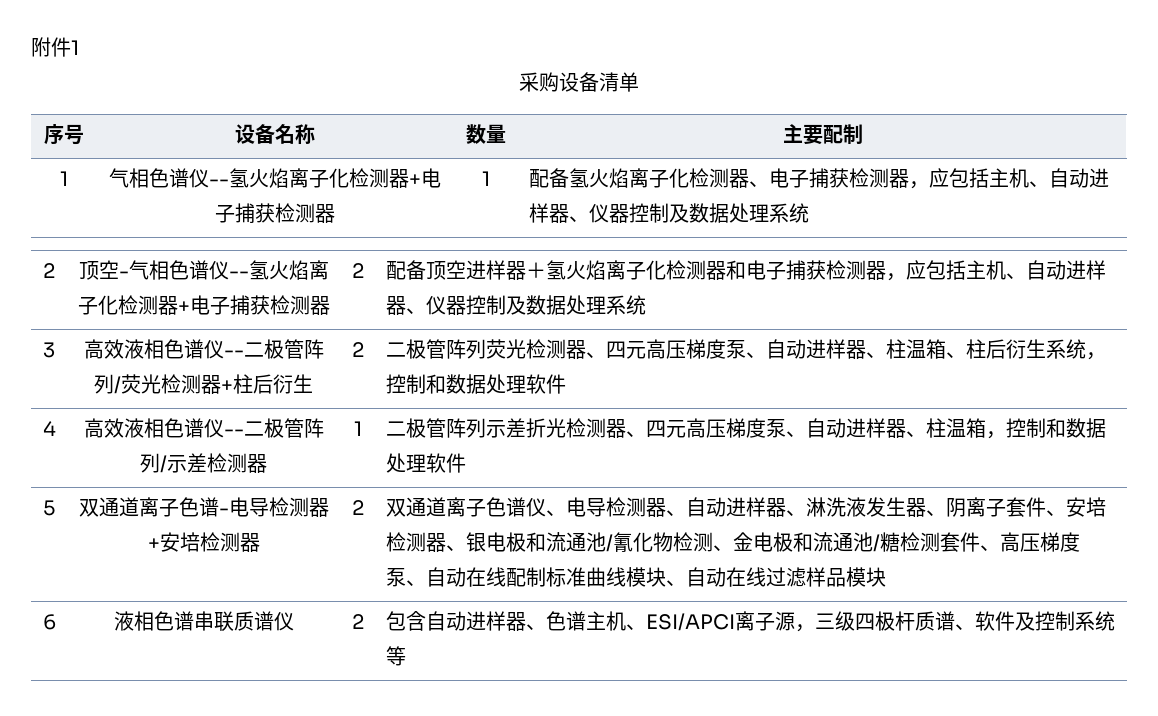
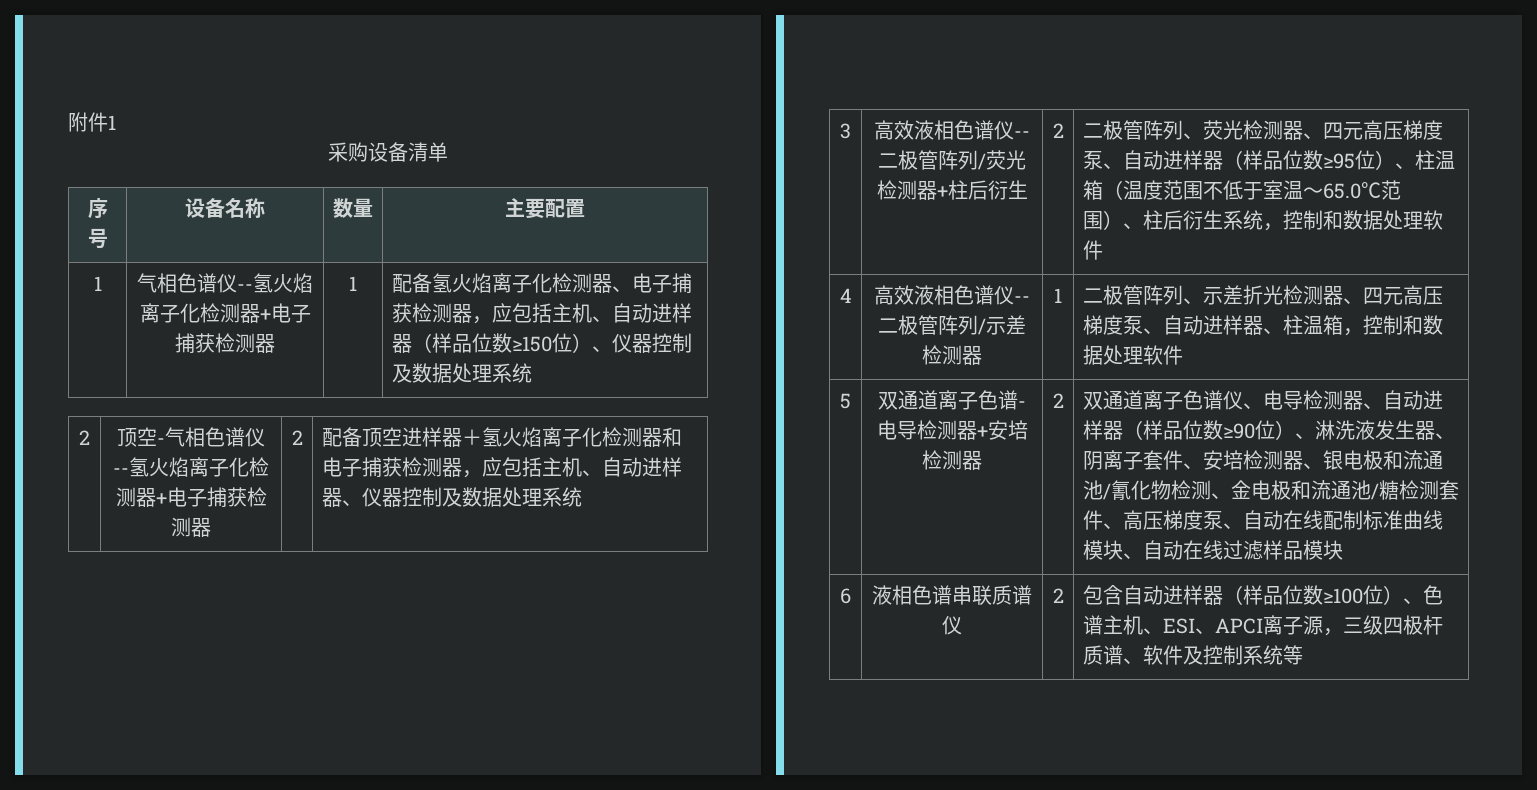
[842,124,863,144] 制 -> [565,199,585,218] 置
(569, 213) none -> [411,333,592,353] （样品位数≥150位）
(486, 349) none -> [1182,133,1203,139] 、
[865,339,946,359] 、柱温箱 -> [1222,150,1455,170] [1082,180,1401,200] [1082,210,1123,230] （样品位数≥95位）、柱温箱（温度范围不低于室温～65.0℃范围）
(486, 428) none -> [1182,298,1203,304] 、
(786, 507) none -> [1122,420,1295,440] （样品位数≥90位）
(526, 621) none -> [1222,585,1403,605] （样品位数≥100位）
[645,613,735,631] ESI/APCI -> [1162,618,1263,634] ESI、APCI

